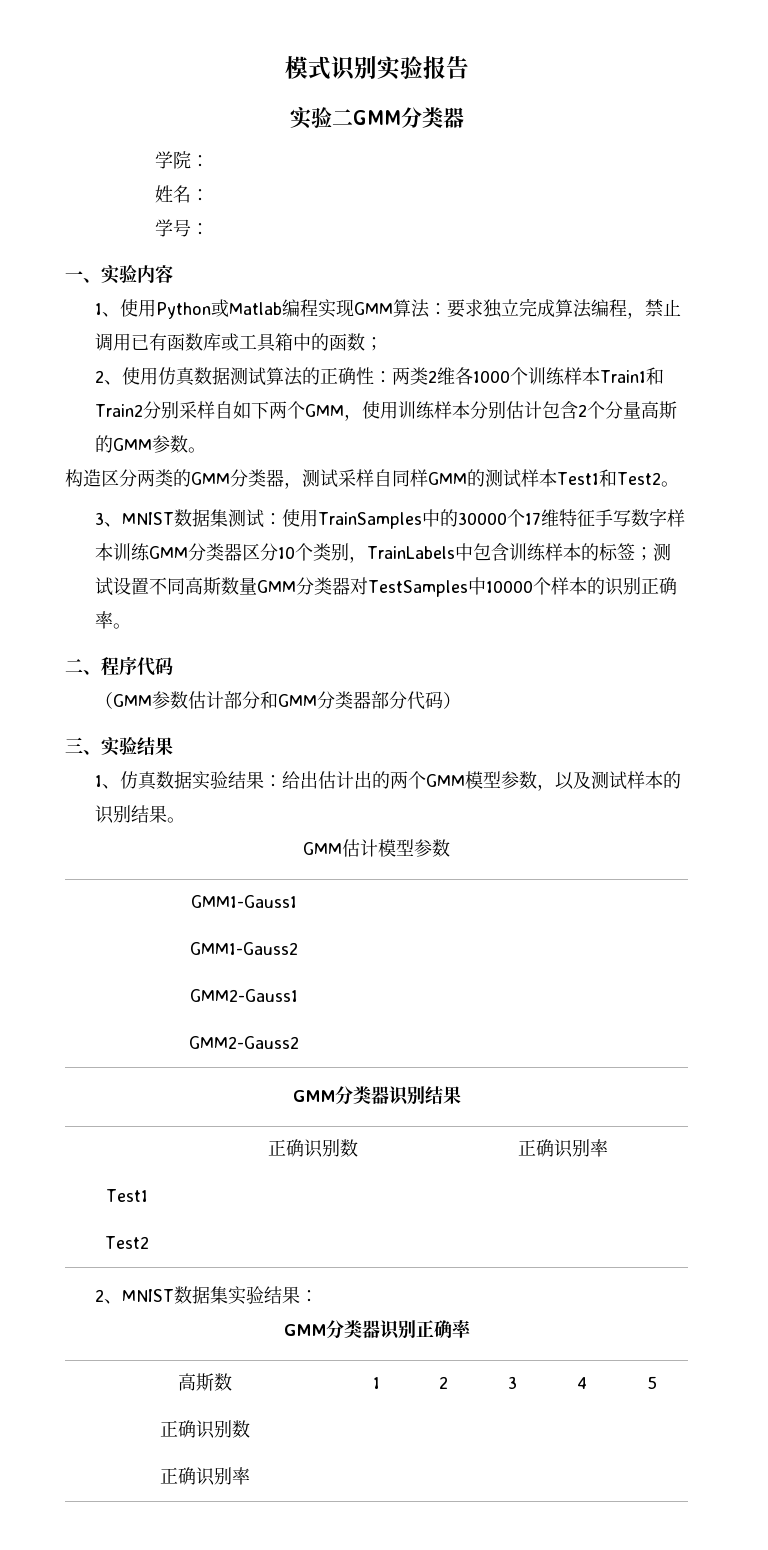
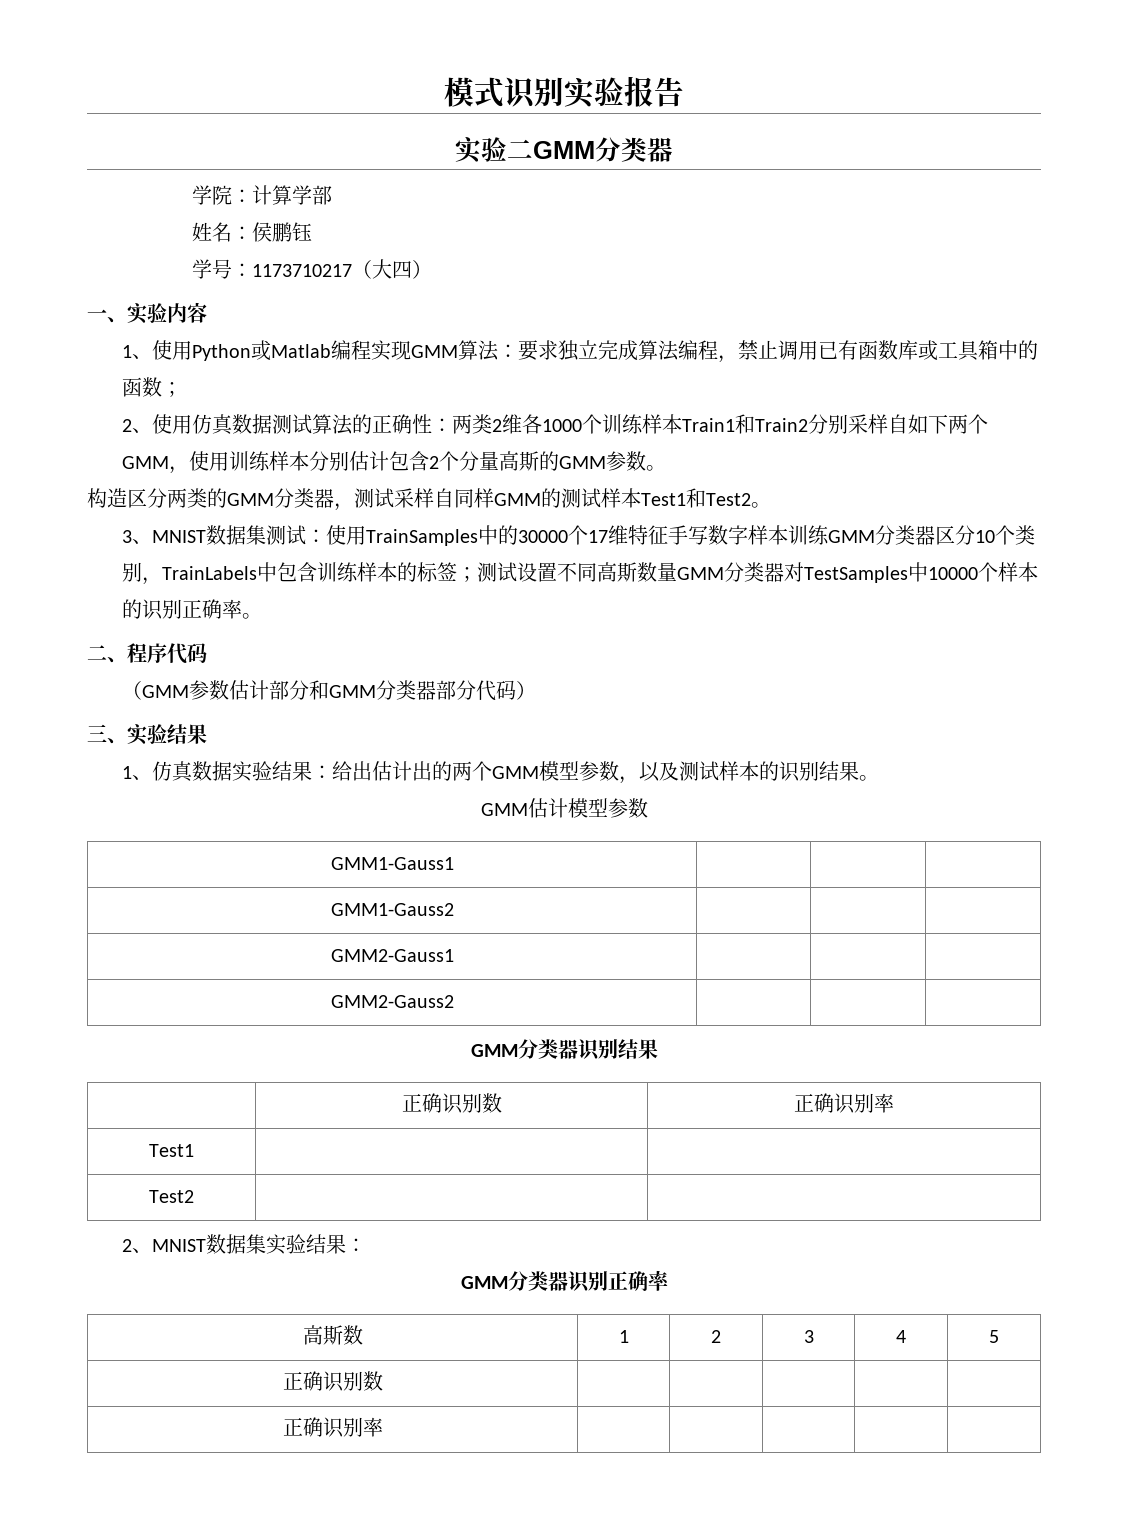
(209, 161) none -> [251,185,332,205] 计算学部
(209, 195) none -> [251,222,312,242] 侯鹏钰
(209, 229) none -> [251,259,432,279] 1173710217（大四）

